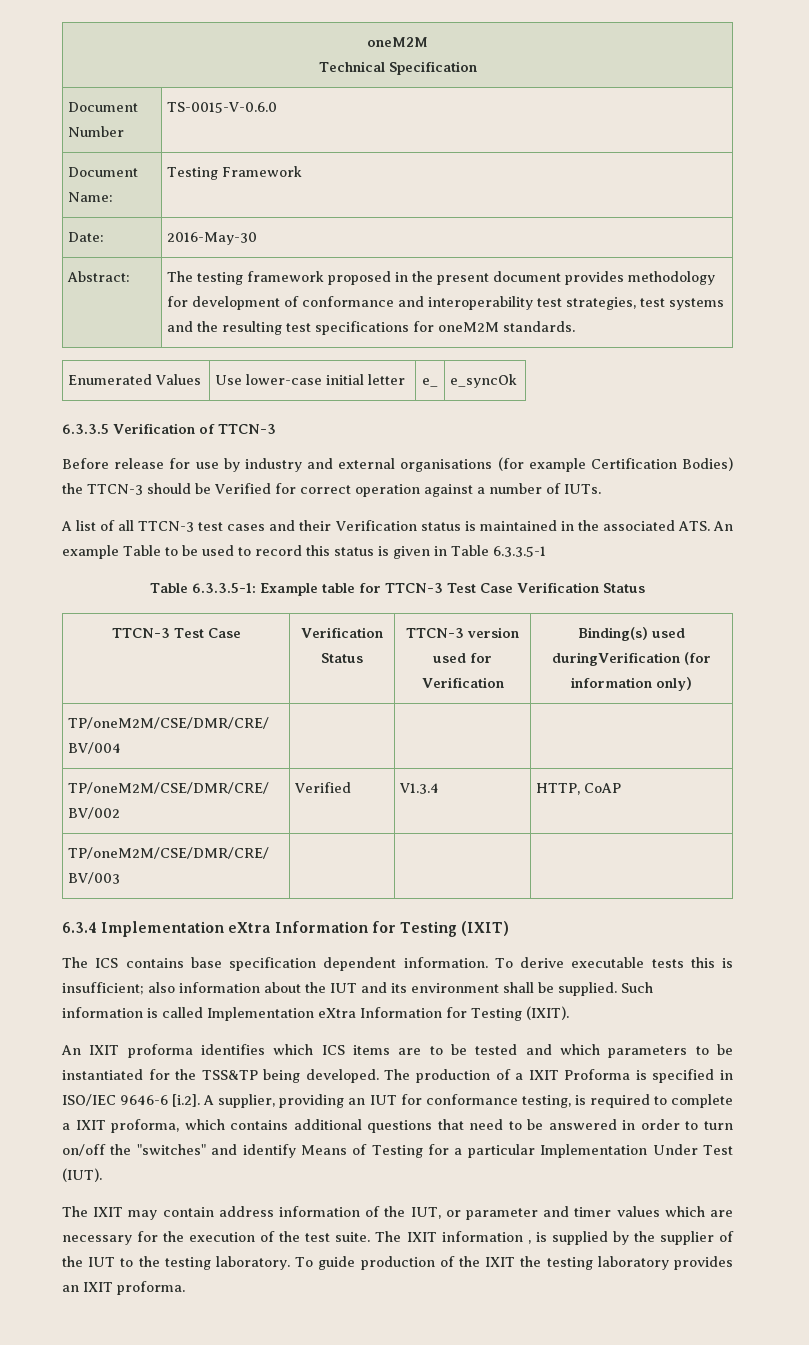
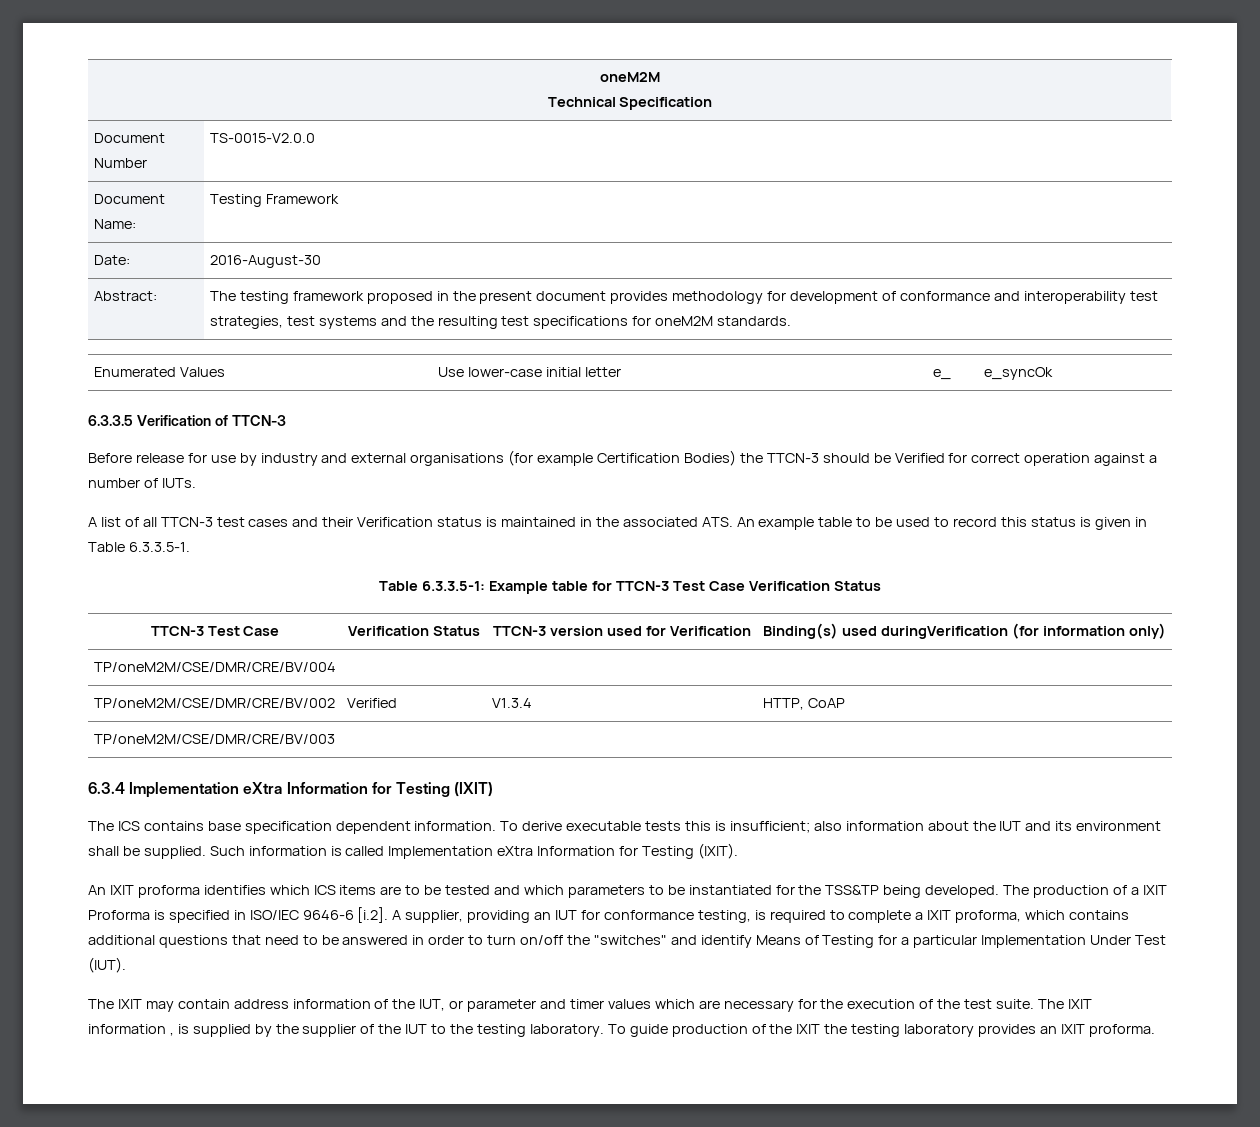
[167,102,278,113] TS-0015-V-0.6.0 -> [209,133,315,143] TS-0015-V2.0.0
[167,232,258,245] 2016-May-30 -> [209,255,321,268] 2016-August-30
[123,545,161,556] Table -> [818,517,853,527] table
[492,546,546,557] 6.3.3.5-1 -> [128,542,190,552] 6.3.3.5-1.

